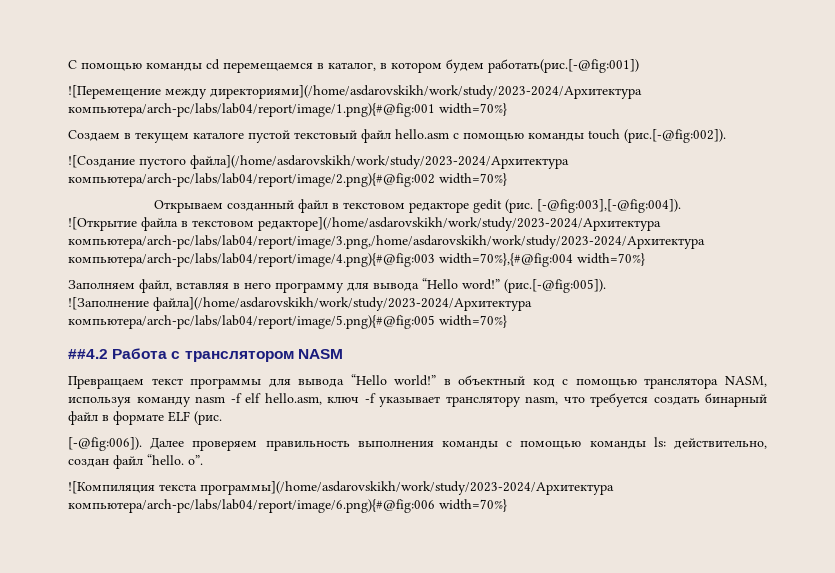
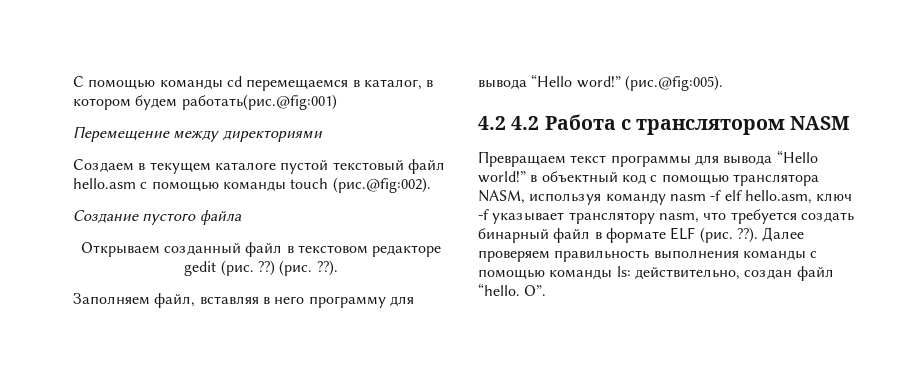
[488,59,639,73] [68,85,642,99] [68,103,507,117] работать(рис.[-@fig:001]) // ![Перемещение между директориями](/home/asdarovskikh/work/study/2023-2024/Архитектура компьютера/arch-pc/labs/lab04/report/image/1.png){#@fig:001 width=70%} -> [181,94,337,110] [73,126,323,142] работать(рис.@fig:001) // Перемещение между директориями
[624,129,726,143] [68,155,569,169] [68,173,507,187] (рис.[-@fig:002]). // ![Создание пустого файла](/home/asdarovskikh/work/study/2023-2024/Архитектура компьютера/arch-pc/labs/lab04/report/image/2.png){#@fig:002 width=70%} -> [332,177,431,193] [73,210,242,225] (рис.@fig:002). // Создание пустого файла
[537,199,681,213] [68,217,661,231] [68,235,705,249] [68,253,645,267] [-@fig:003],[-@fig:004]). // ![Открытие файла в текстовом редакторе](/home/asdarovskikh/work/study/2023-2024/Архитектура компьютера/arch-pc/labs/lab04/report/image/3.png,/home/asdarovskikh/work/study/2023-2024/Архитектура компьютера/arch-pc/labs/lab04/report/image/4.png){#@fig:003 width=70%},{#@fig:004 width=70%} -> [258,260,338,276] ??) (рис. ??).
[504,279,606,293] [68,297,532,311] [68,315,507,329] [68,349,108,359] (рис.[-@fig:005]). // ![Заполнение файла](/home/asdarovskikh/work/study/2023-2024/Архитектура компьютера/arch-pc/labs/lab04/report/image/5.png){#@fig:005 width=70%} // ##4.2 -> [624,75,723,91] [478,116,540,130] (рис.@fig:005). // 4.2 4.2
[68,437,142,451] // [-@fig:006]). -> [736,227,758,243] ??).
[188,455,203,465] [68,481,614,495] [68,499,507,513] o”. // ![Компиляция текста программы](/home/asdarovskikh/work/study/2023-2024/Архитектура компьютера/arch-pc/labs/lab04/report/image/6.png){#@fig:006 width=70%} -> [524,285,547,296] O”.

